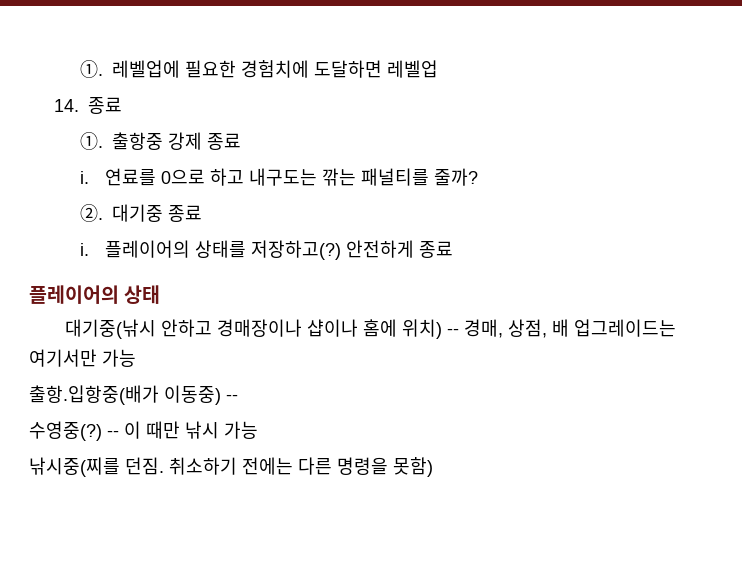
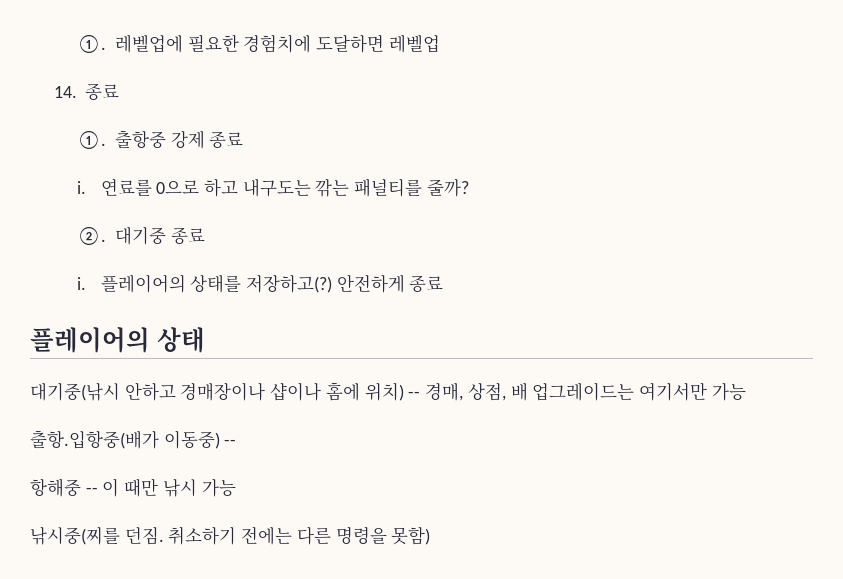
[29,421,102,441] 수영중(?) -> [30,478,81,497] 항해중

